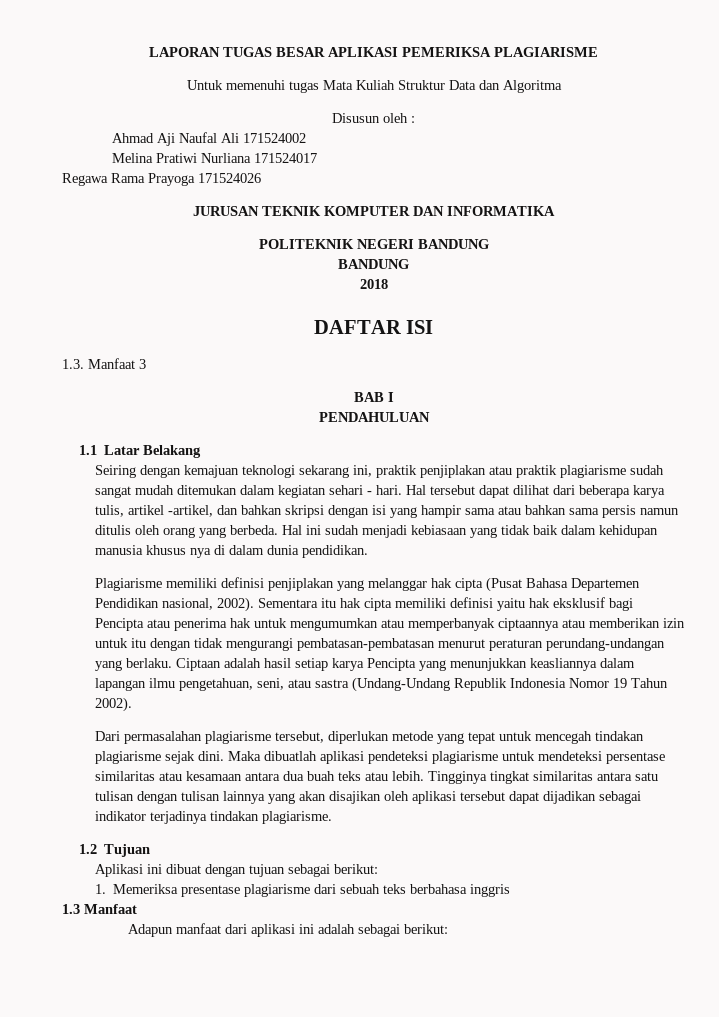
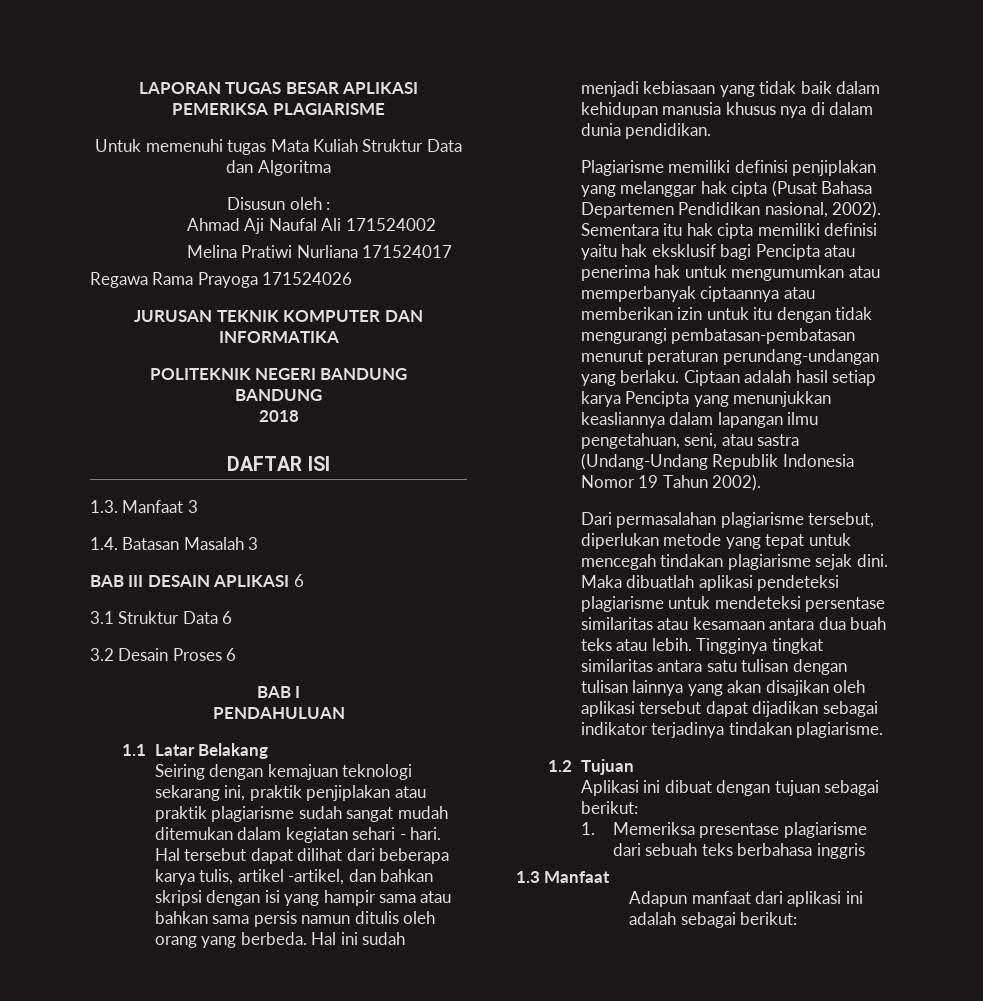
(146, 364) none -> [90,537,259,550] [90,574,304,587] [90,611,233,624] [90,648,237,661] // 1.4. Batasan Masalah 3 // BAB III DESAIN APLIKASI 6 // 3.1 Struktur Data 6 // 3.2 Desain Proses 6

